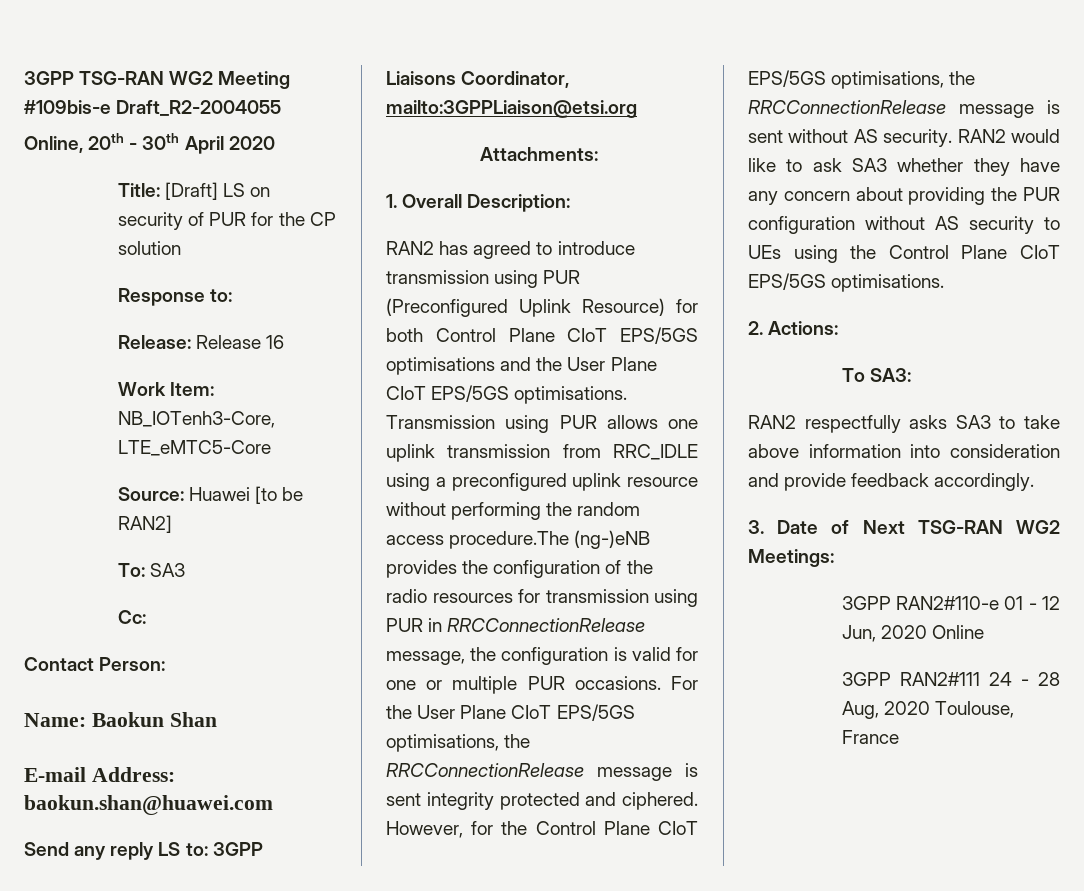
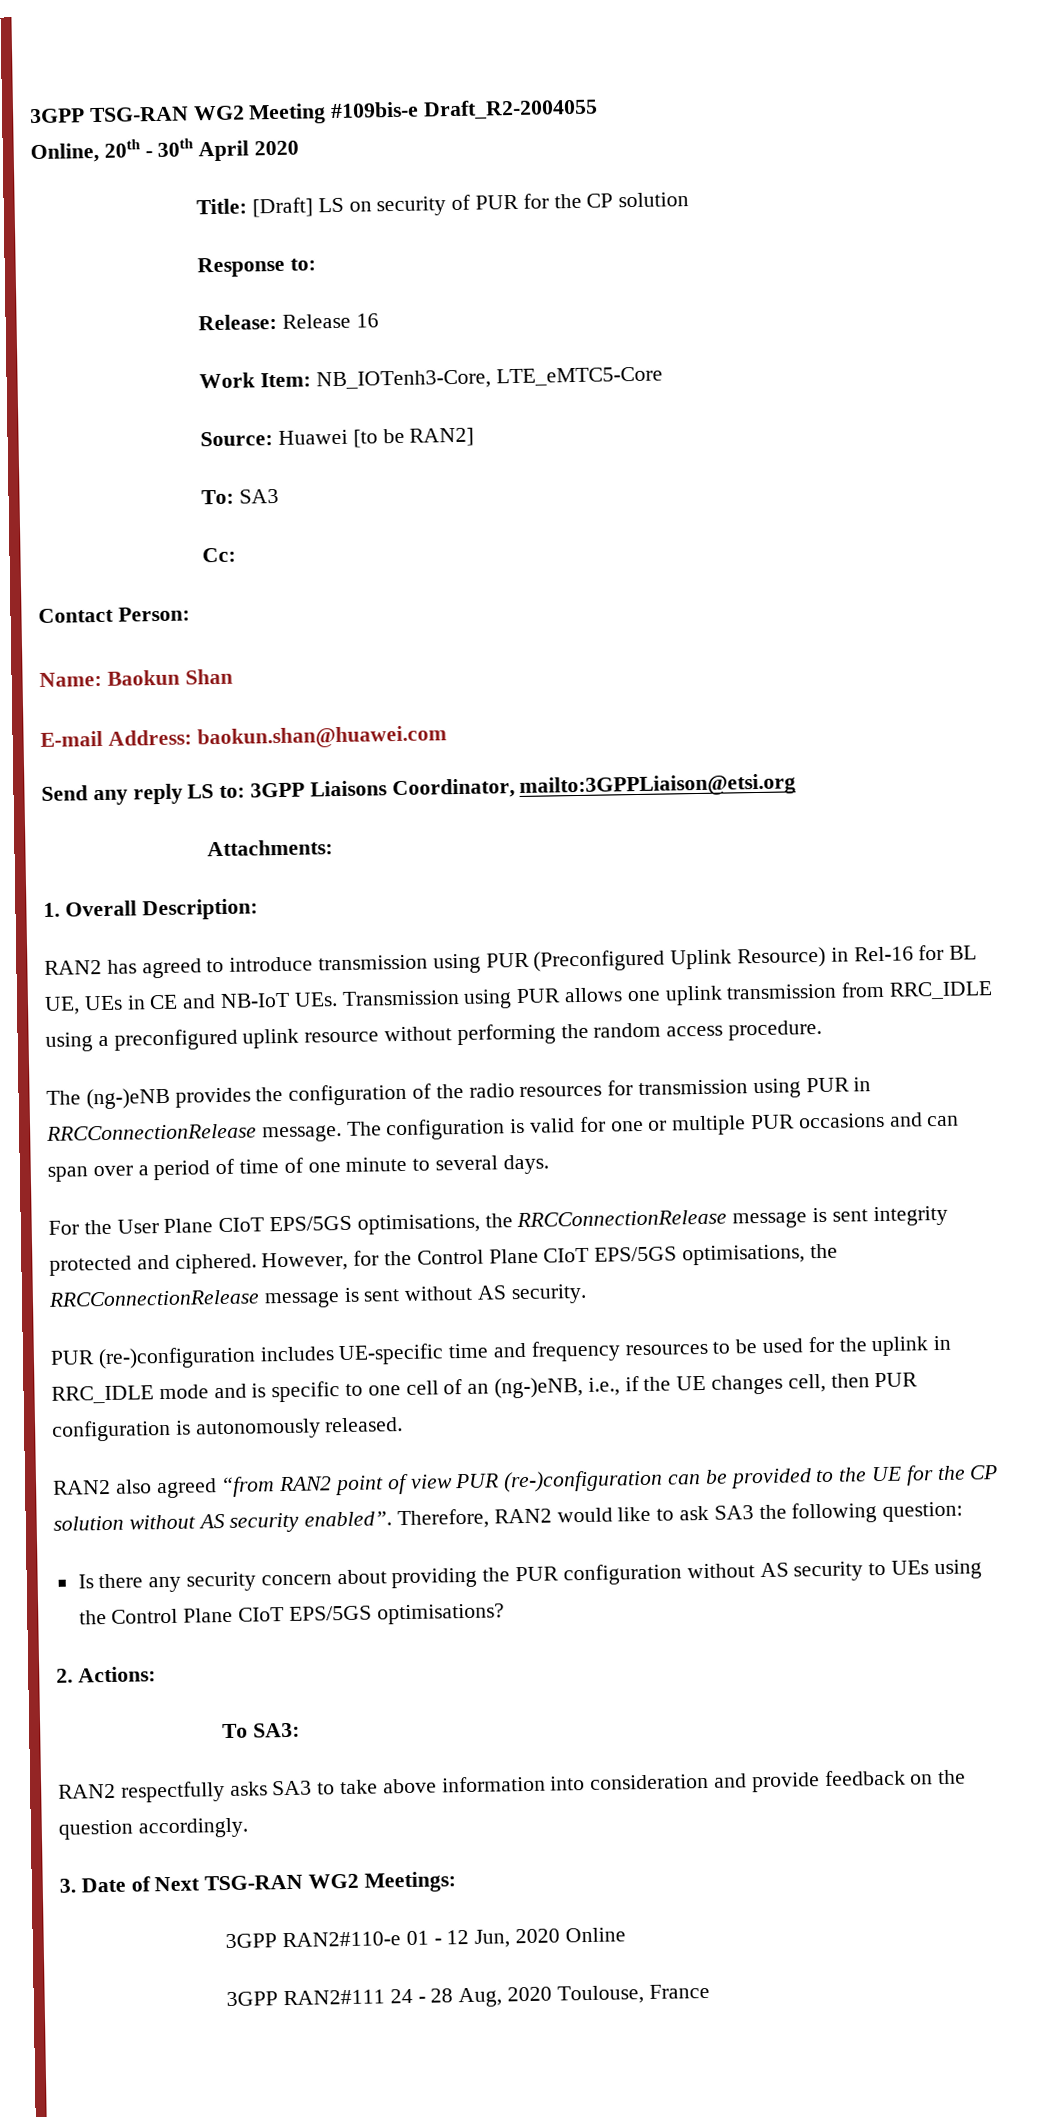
[676,299,698,313] [386,327,698,344] [386,357,657,375] [386,385,628,404] for both Control Plane CIoT EPS/5GS optimisations and the User Plane CIoT EPS/5GS optimisations. -> [830,944,978,962] [44,992,338,1015] in Rel-16 for BL UE, UEs in CE and NB-IoT UEs.
[449,531,570,549] procedure.The -> [728,1019,823,1041] [46,1090,81,1105] procedure. // The
[386,647,497,665] message, the -> [261,1121,382,1143] message. The
[574,676,661,690] occasions. -> [797,1112,960,1129] [47,1154,549,1182] occasions and can span over a period of time of one minute to several days. //
(953, 138) none -> [50,1335,952,1370] [51,1372,919,1404] [52,1417,404,1442] [53,1465,999,1499] [53,1508,490,1533] // PUR (re-)configuration includes UE-specific time and frequency resources to be used for the uplink in RRC_IDLE mode and is specific to one cell of an (ng-)eNB, i.e., if the UE changes cell, then PUR configuration is autonomously released. // RAN2 also agreed “from RAN2 point of view PUR (re-)configuration can be provided to the UE for the CP solution without AS security enabled”. Therefore,
[897,158,1060,176] [748,191,778,205] whether they have any -> [758,1501,964,1524] [77,1571,257,1593] the following question: // Is there any security
[831,274,945,292] optimisations. -> [376,1603,505,1625] optimisations?
(930, 480) none -> [910,1769,967,1785] [58,1819,134,1840] on the question

